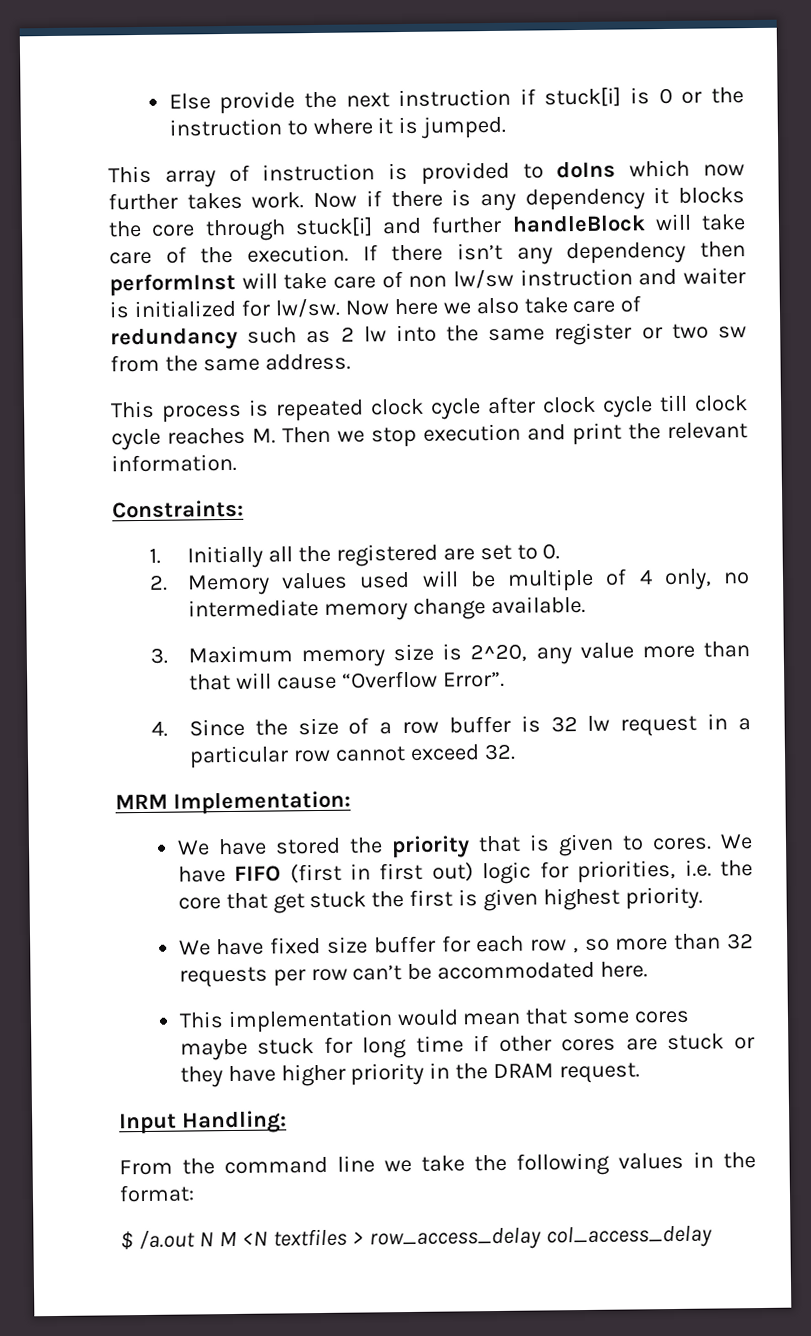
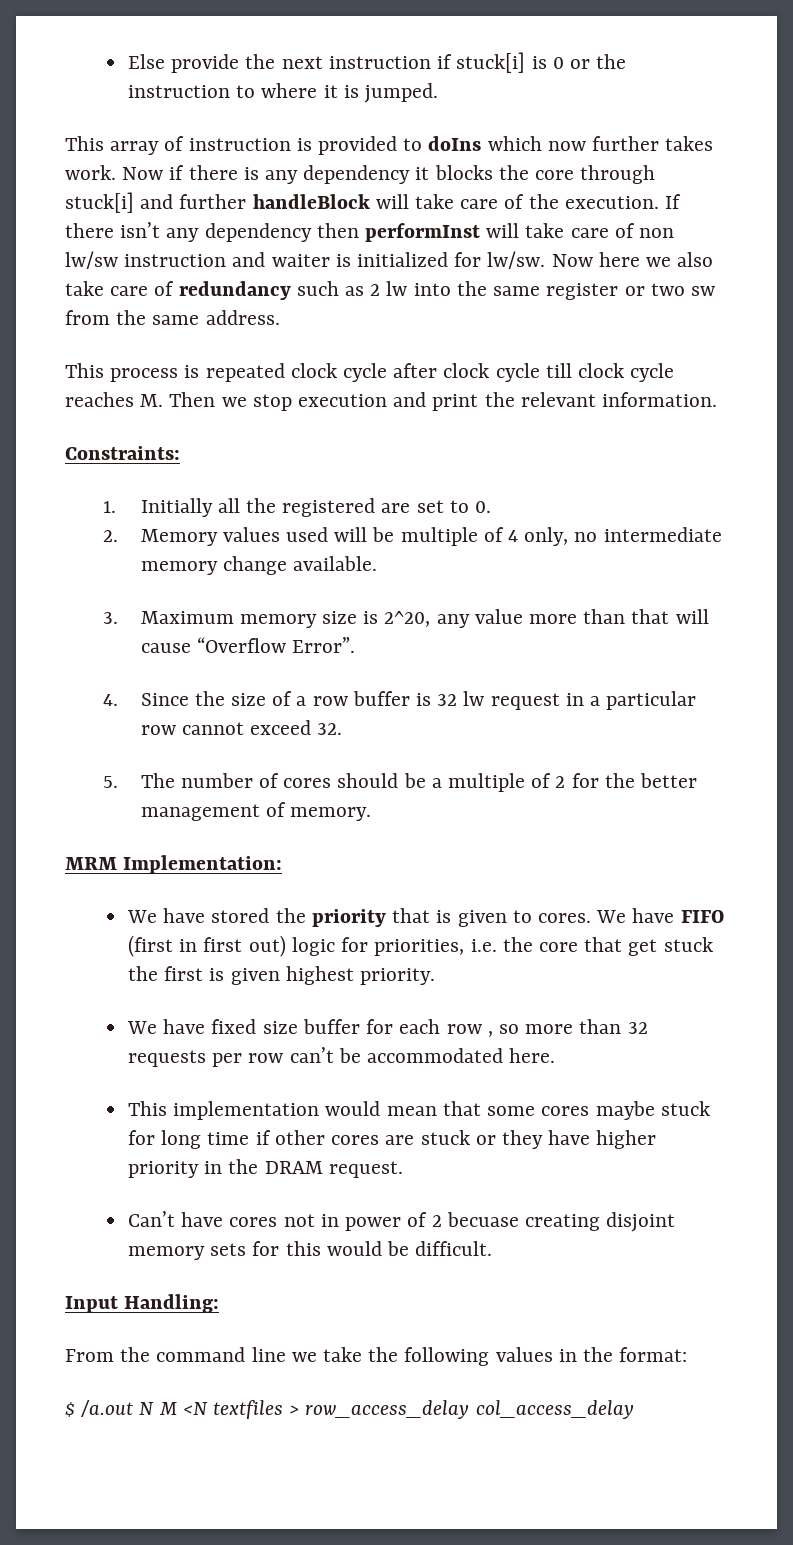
(516, 752) none -> [102,773,698,792] [140,802,371,821] // 5. The number of cores should be a multiple of 2 for the better management of memory.
(641, 1073) none -> [128,1211,676,1232] [128,1241,493,1260] // Can’t have cores not in power of 2 becuase creating disjoint memory sets for this would be difficult.

